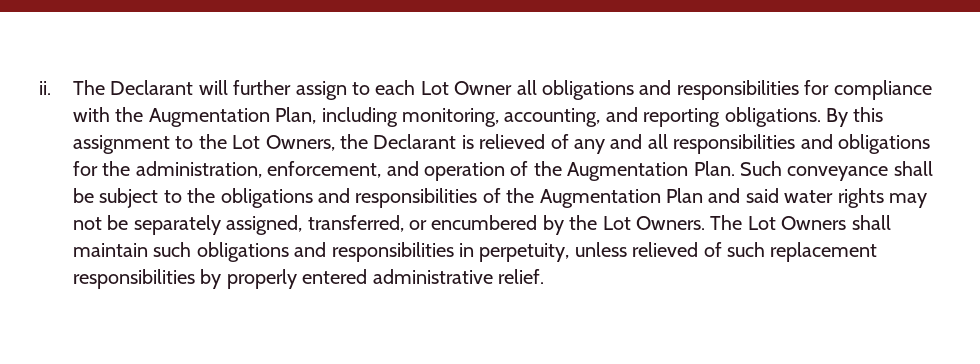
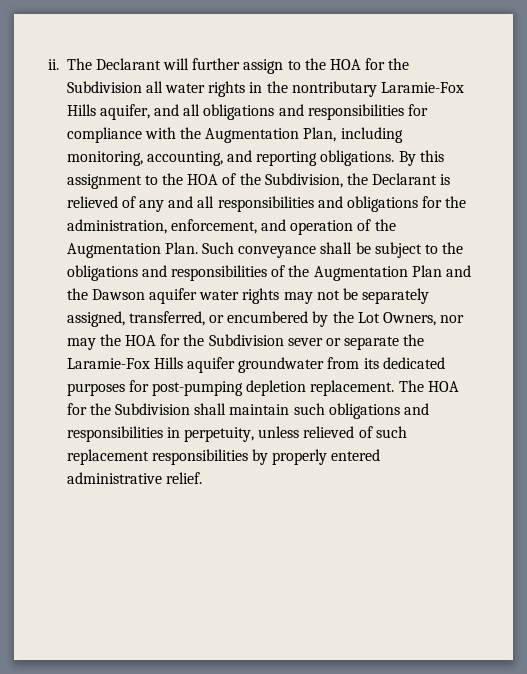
[375,80,513,95] each Lot Owner -> [304,58,410,70] [66,81,465,97] [66,104,180,120] the HOA for the Subdivision all water rights in the nontributary Laramie-Fox Hills aquifer, and
[232,135,335,151] Lot Owners, -> [187,173,343,188] HOA of the Subdivision,
[745,188,779,203] said -> [66,288,198,304] the Dawson aquifer
[635,215,847,230] Owners. The Lot Owners -> [383,312,465,326] [66,334,425,350] [66,357,445,373] [66,380,459,396] [66,403,191,415] Owners, nor may the HOA for the Subdivision sever or separate the Laramie-Fox Hills aquifer groundwater from its dedicated purposes for post-pumping depletion replacement. The HOA for the Subdivision

